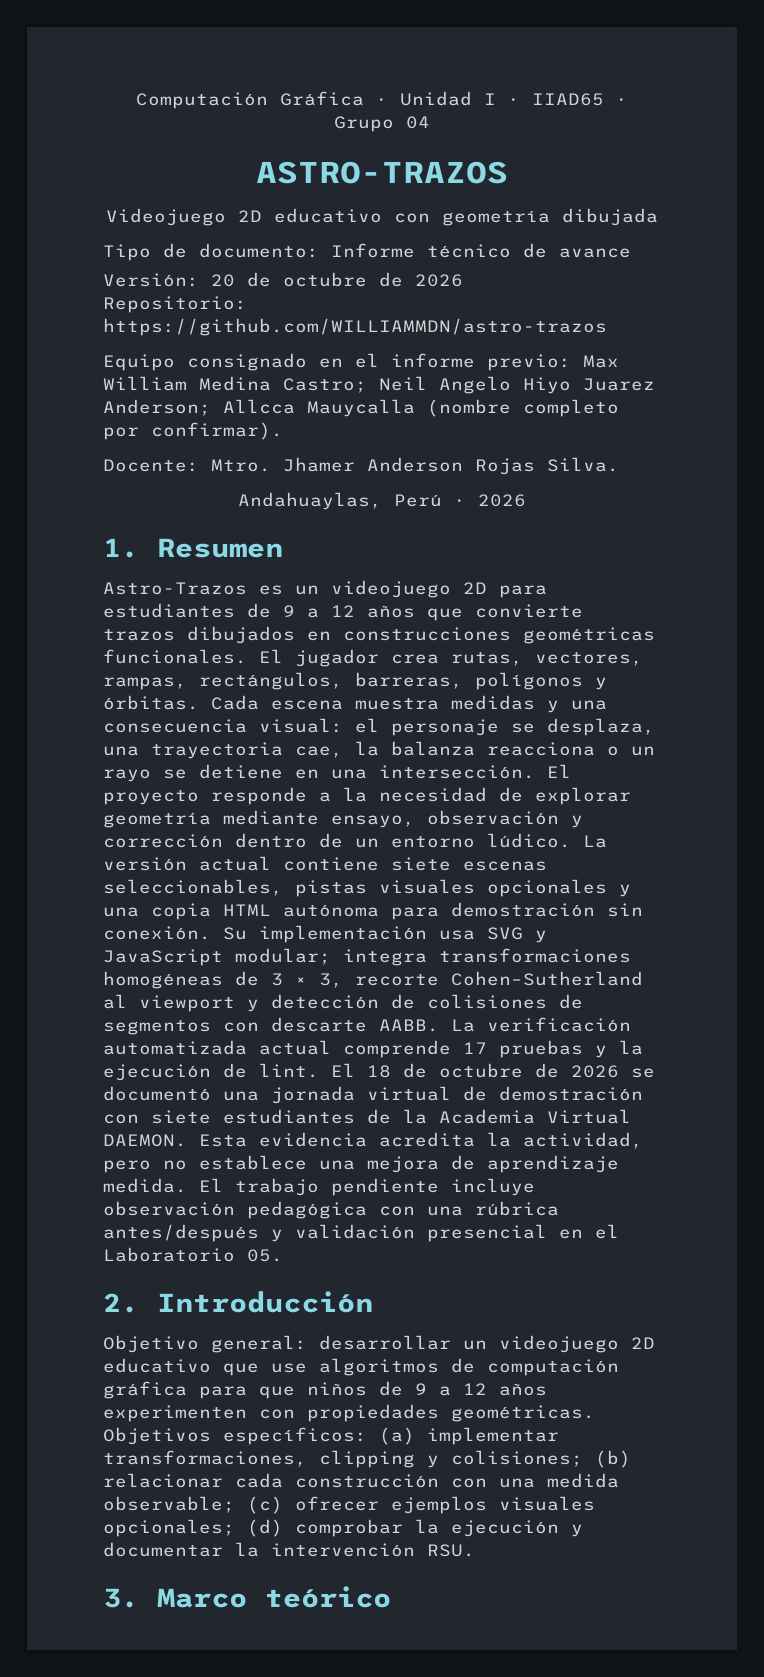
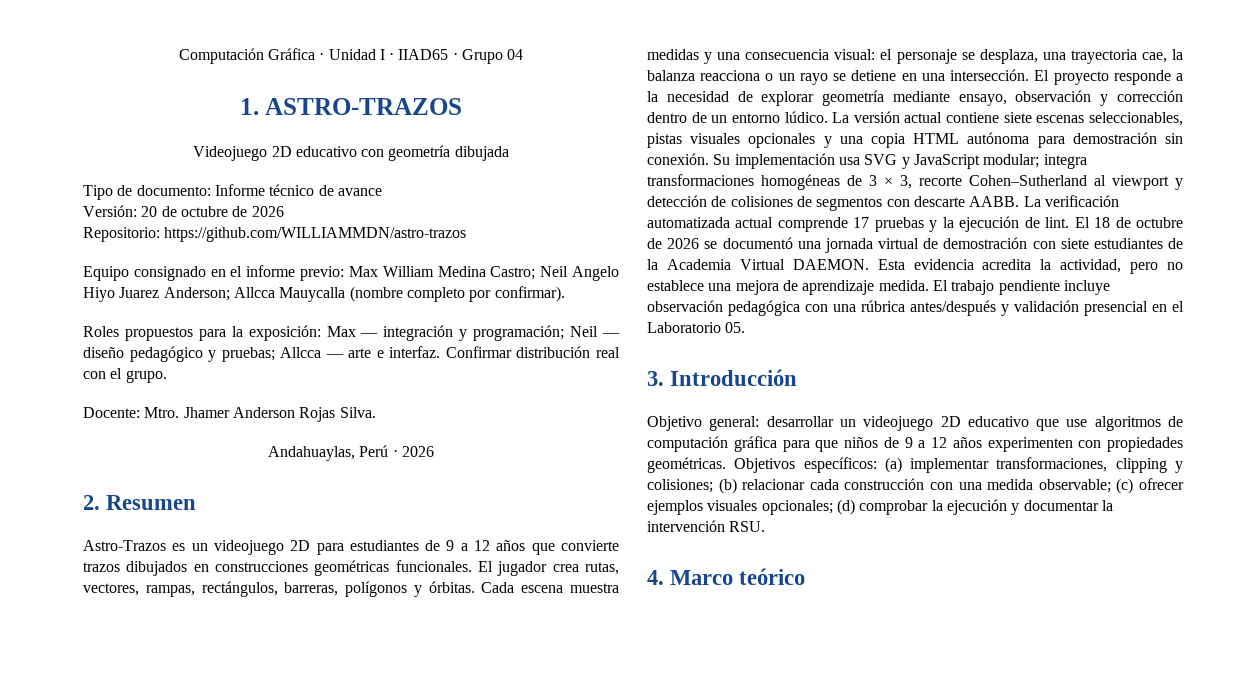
(430, 122) none -> [239,98,259,115] 1.
(283, 431) none -> [83,325,621,341] [83,346,621,362] [83,368,167,383] // Roles propuestos para la exposición: Max — integración y programación; Neil — diseño pedagógico y pruebas; Allcca — arte e interfaz. Confirmar distribución real con el grupo.
[103,538,139,558] 1. -> [83,495,100,510] 2.
[103,1293,139,1313] 2. -> [647,371,664,386] 3.
[103,1588,139,1608] 3. -> [647,570,664,585] 4.

